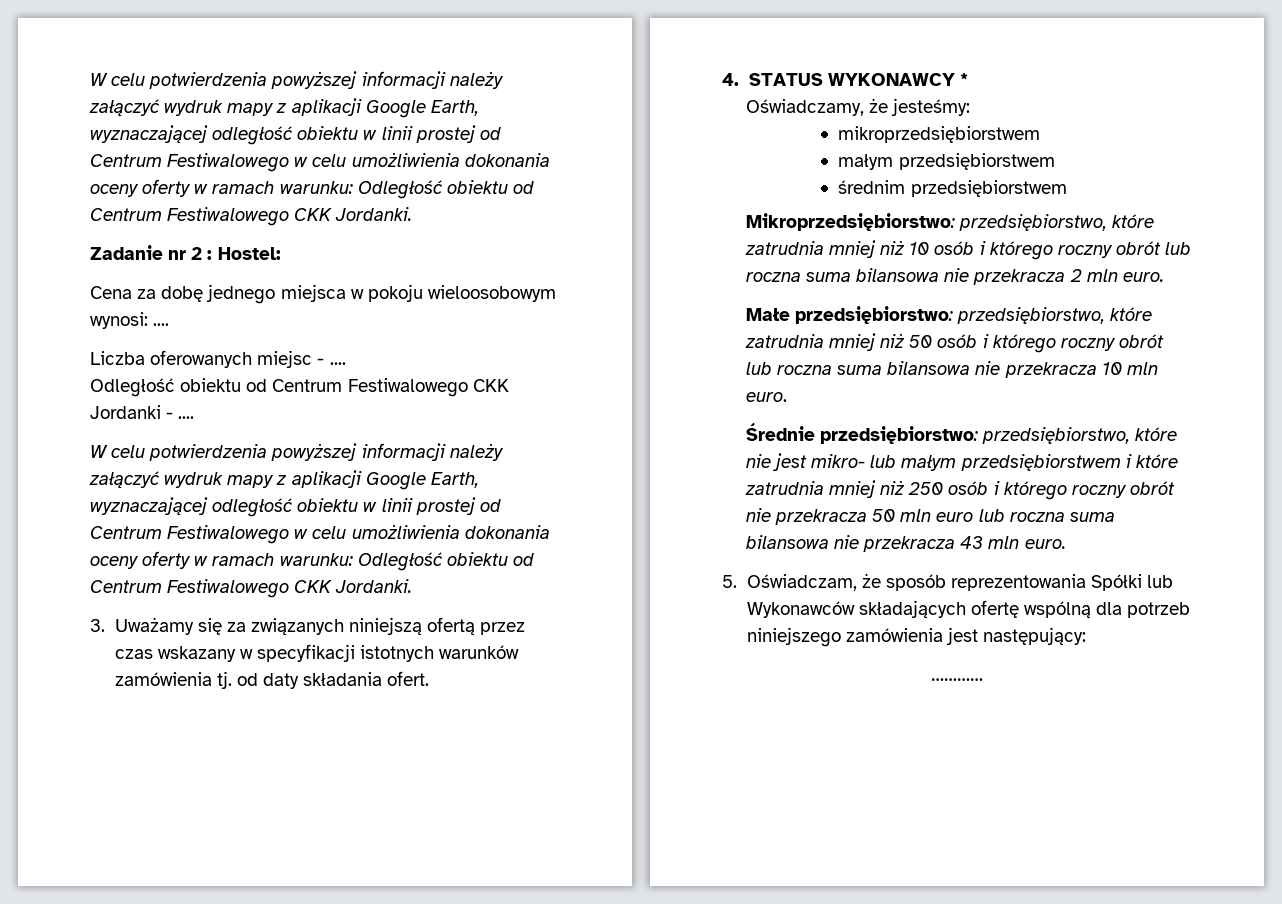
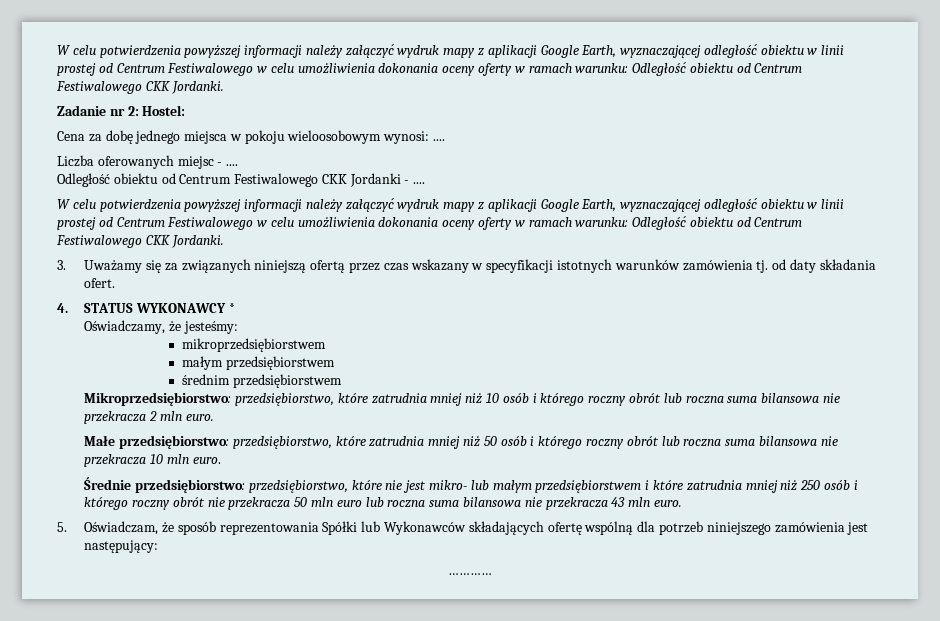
[191,247,213,260] 2 : -> [127,106,139,116] 2:

